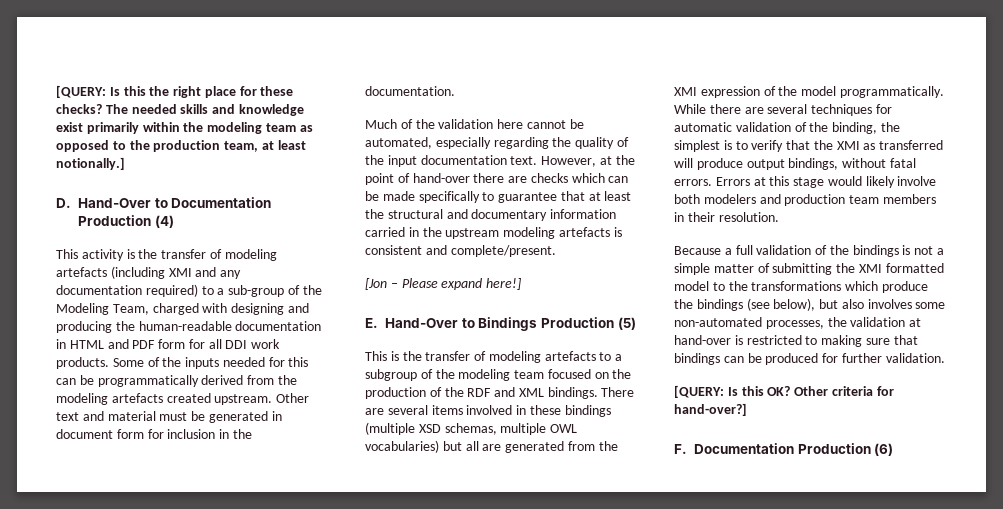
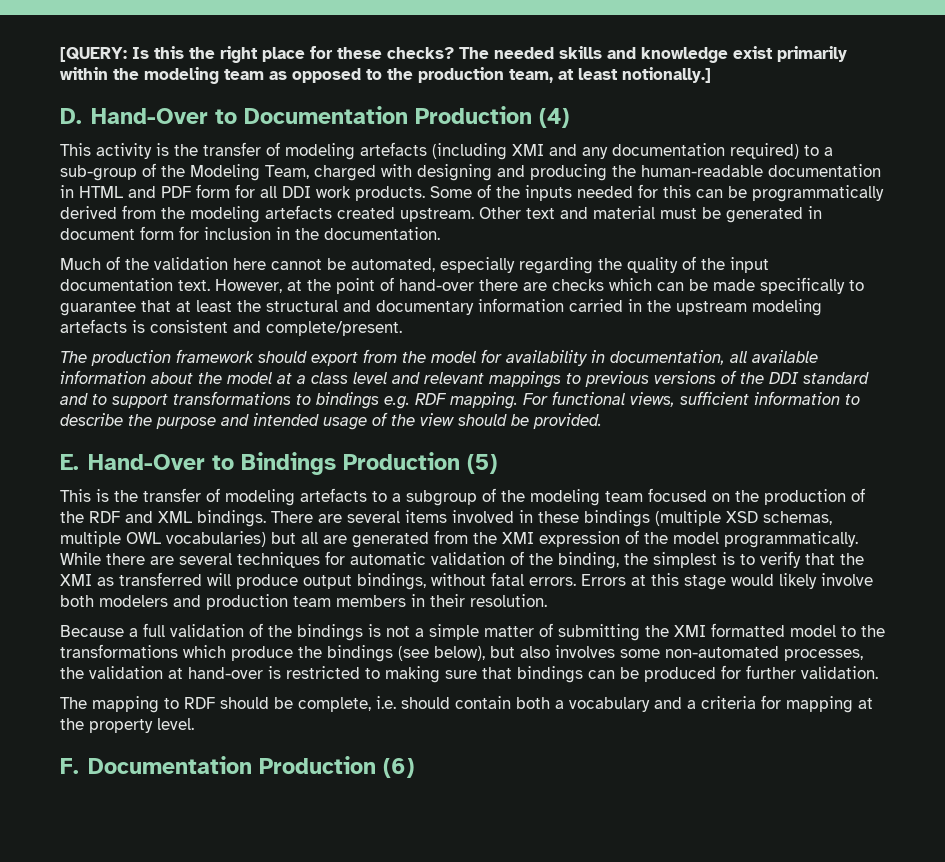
[365,278,522,290] [Jon – Please expand here!] -> [60,349,818,366] [60,370,869,388] [60,391,860,409] [60,412,602,430] The production framework should export from the model for availability in documentation, all available information about the model at a class level and relevant mappings to previous versions of the DDI standard and to support transformations to bindings e.g. RDF mapping. For functional views, sufficient information to describe the purpose and intended usage of the view should be provided.
[674,385,894,398] [674,403,747,416] [QUERY: Is this OK? Other criteria for hand-over?] -> [60,695,873,713] [60,718,194,733] The mapping to RDF should be complete, i.e. should contain both a vocabulary and a criteria for mapping at the property level.

